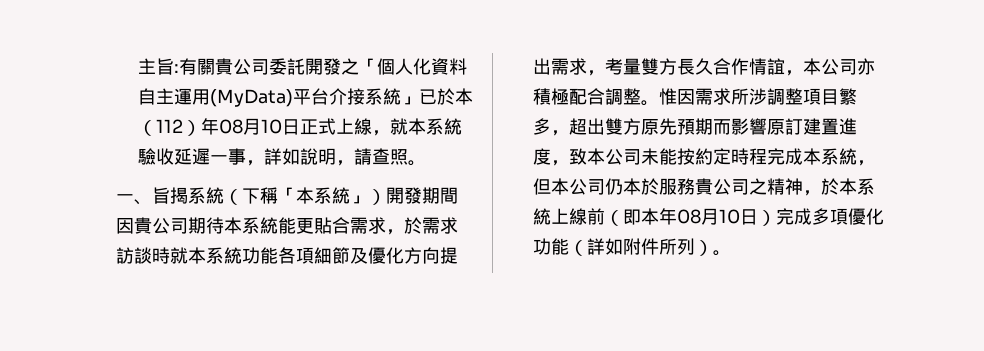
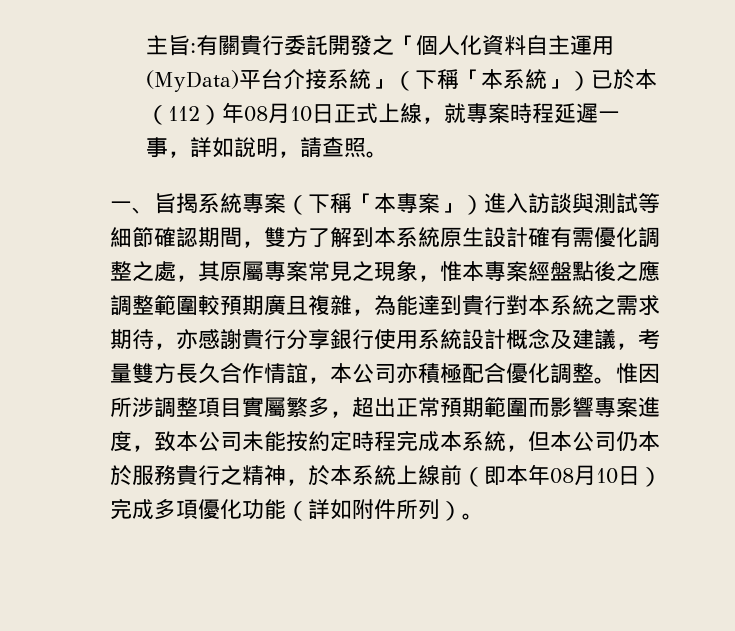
[233,59,270,75] 公司 -> [262,35,285,56] 行
(420, 100) none -> [393,69,592,91] （下稱「本系統」）
[408,118,463,135] [138,148,175,165] 本系統驗收 -> [466,103,555,124] 專案時程
[223,187,458,205] [115,217,458,235] [115,247,458,264] [532,58,587,75] （下稱「本系統」）開發期間因貴公司期待本系統能更貼合需求，於需求訪談時就本系統功能各項細節及優化方向提出需求 -> [241,192,660,215] [109,227,660,248] [109,260,660,282] [109,295,660,316] [109,329,616,350] 專案（下稱「本專案」）進入訪談與測試等細節確認期間，雙方了解到本系統原生設計確有需優化調整之處，其原屬專案常見之現象，惟本專案經盤點後之應調整範圍較預期廣且複雜，為能達到貴行對本系統之需求期待，亦感謝貴行分享銀行使用系統設計概念及建議
(605, 96) none -> [505,363,550,384] 優化
[694,88,731,105] 需求 -> (660, 373) none
(839, 97) none -> [241,397,286,418] 實屬
[604,118,839,135] 雙方原先預期而影響原訂建置 -> [395,396,638,418] 正常預期範圍而影響專案
[712,179,749,195] 公司 -> [197,465,220,486] 行

